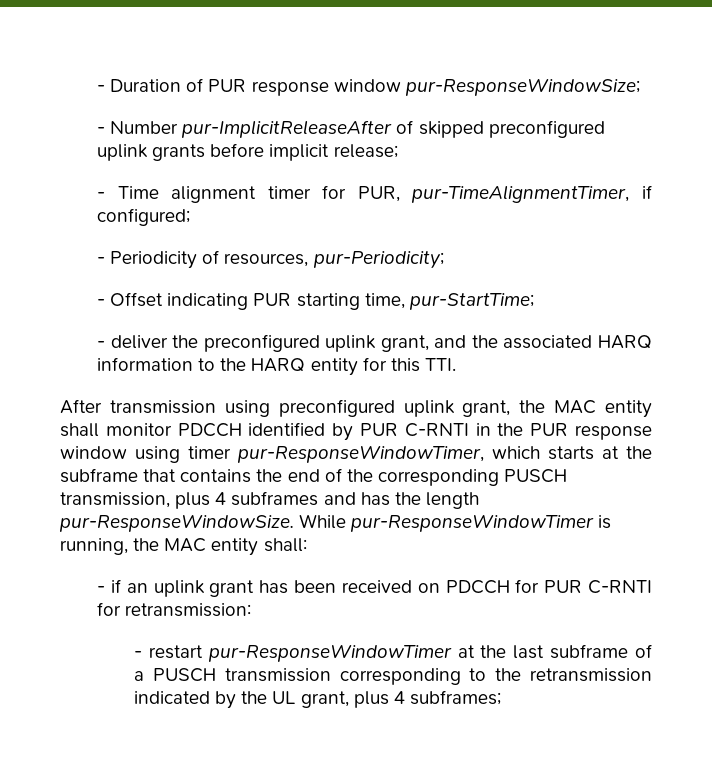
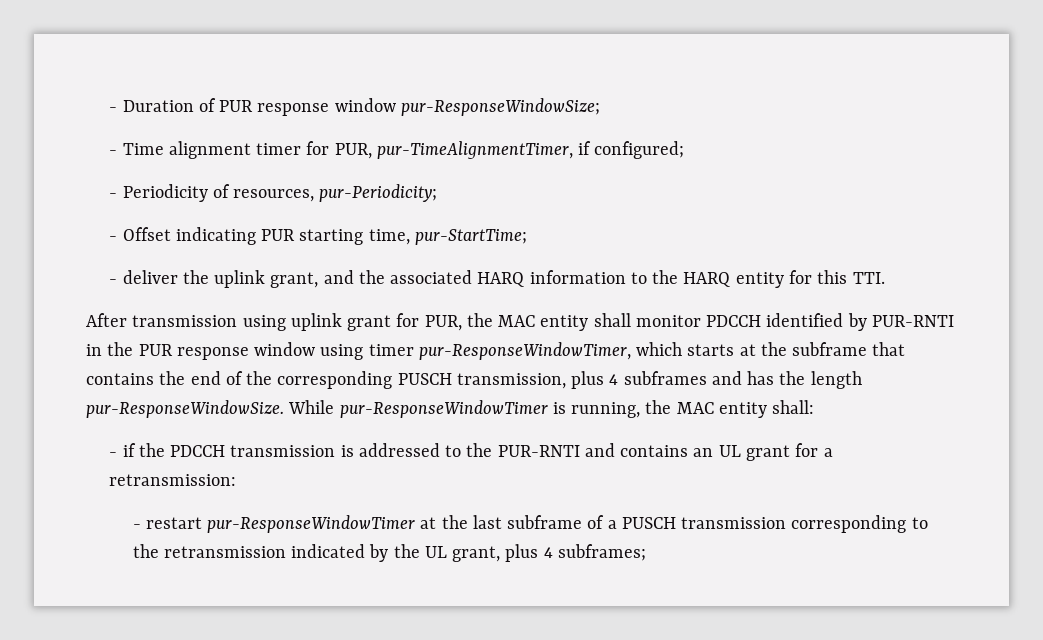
[97,120,605,138] [97,143,398,161] // - Number pur-ImplicitReleaseAfter of skipped preconfigured uplink grants before implicit release; -> (600, 107) none
[203,334,320,352] preconfigured -> (209, 277) none
[278,399,511,417] preconfigured uplink grant, -> [290,313,462,331] uplink grant for PUR,
[360,423,469,437] PUR C-RNTI -> [871,315,954,327] PUR-RNTI
[126,579,652,597] [97,602,122,616] an uplink grant has been received on PDCCH for PUR C-RNTI for -> [138,443,833,461] the PDCCH transmission is addressed to the PUR-RNTI and contains an UL grant for a

